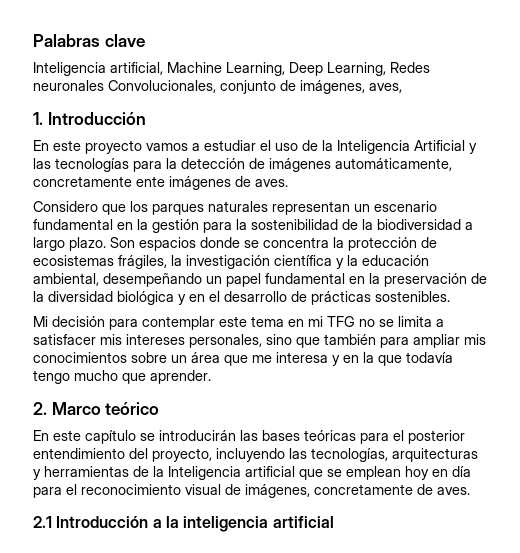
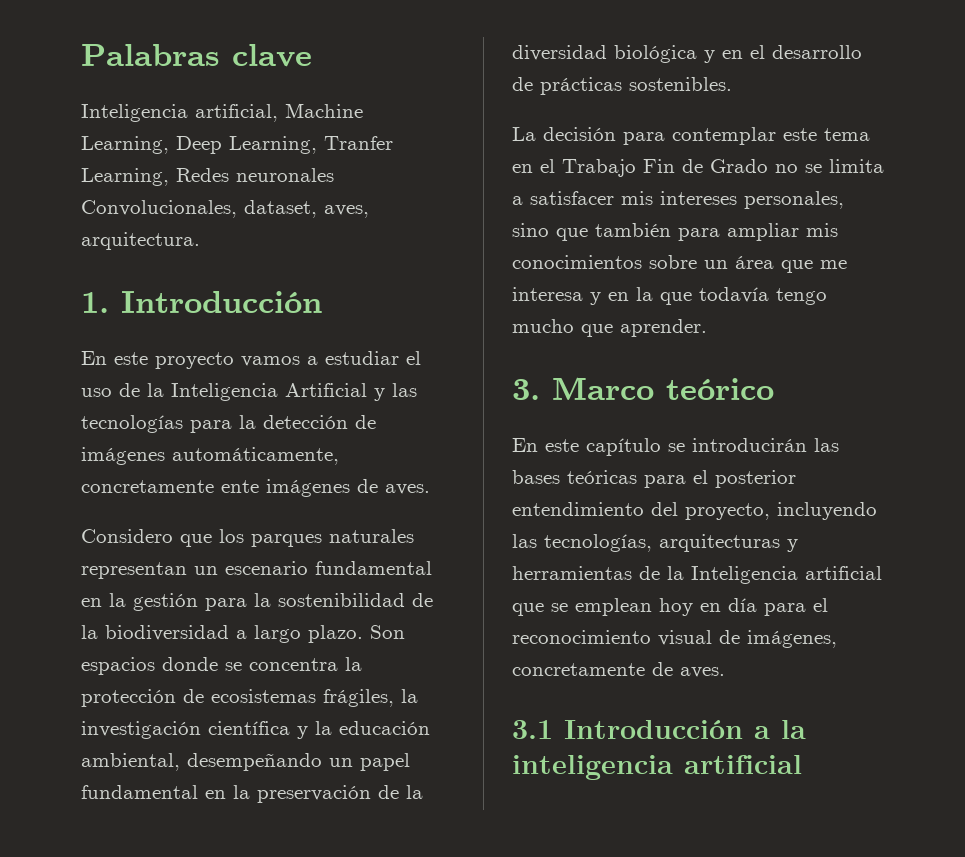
(386, 69) none -> [324,136,393,150] [81,168,169,186] Tranfer Learning,
[220,80,365,94] conjunto de imágenes, -> [244,200,317,218] dataset,
(402, 88) none -> [81,232,200,250] arquitectura.
[33,316,48,327] Mi -> [512,127,536,141] La
[308,316,355,327] mi TFG -> [540,159,768,177] el Trabajo Fin de Grado
[33,402,47,415] 2. -> [512,379,540,400] 3.
[33,516,52,528] 2.1 -> [512,720,553,739] 3.1

